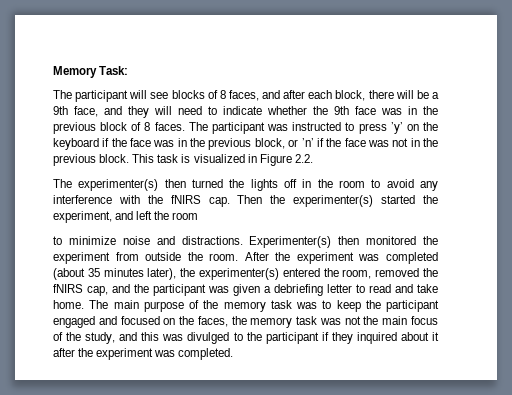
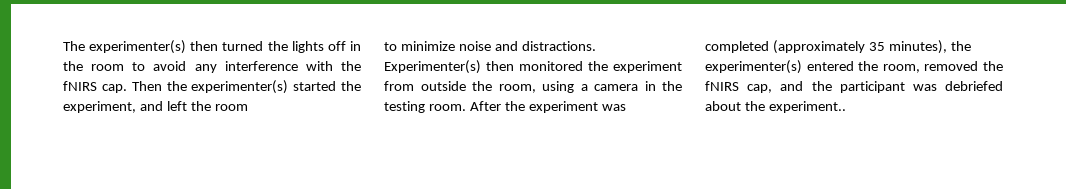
[53,66,129,78] [53,90,439,102] [53,106,438,118] [53,122,438,134] [53,138,439,150] [53,154,313,166] Memory Task: // The participant will see blocks of 8 faces, and after each block, there will be a 9th face, and they will need to indicate whether the 9th face was in the previous block of 8 faces. The participant was instructed to press ’y’ on the keyboard if the face was in the previous block, or ’n’ if the face was not in the previous block. This task is visualized in Figure 2.2. // -> (63, 46) none
(203, 256) none -> [498,81,682,93] [384,101,425,113] room, using a camera in the testing
[53,268,177,280] (about 35 minutes later), -> [772,40,947,54] (approximately 35 minutes),
[233,284,438,296] [53,300,439,312] [53,316,439,328] [53,332,439,344] [53,348,234,360] given a debriefing letter to read and take home. The main purpose of the memory task was to keep the participant engaged and focused on the faces, the memory task was not the main focus of the study, and this was divulged to the participant if they inquired about it after the experiment was completed. -> [945,81,1003,91] [705,101,846,113] debriefed about the experiment..

